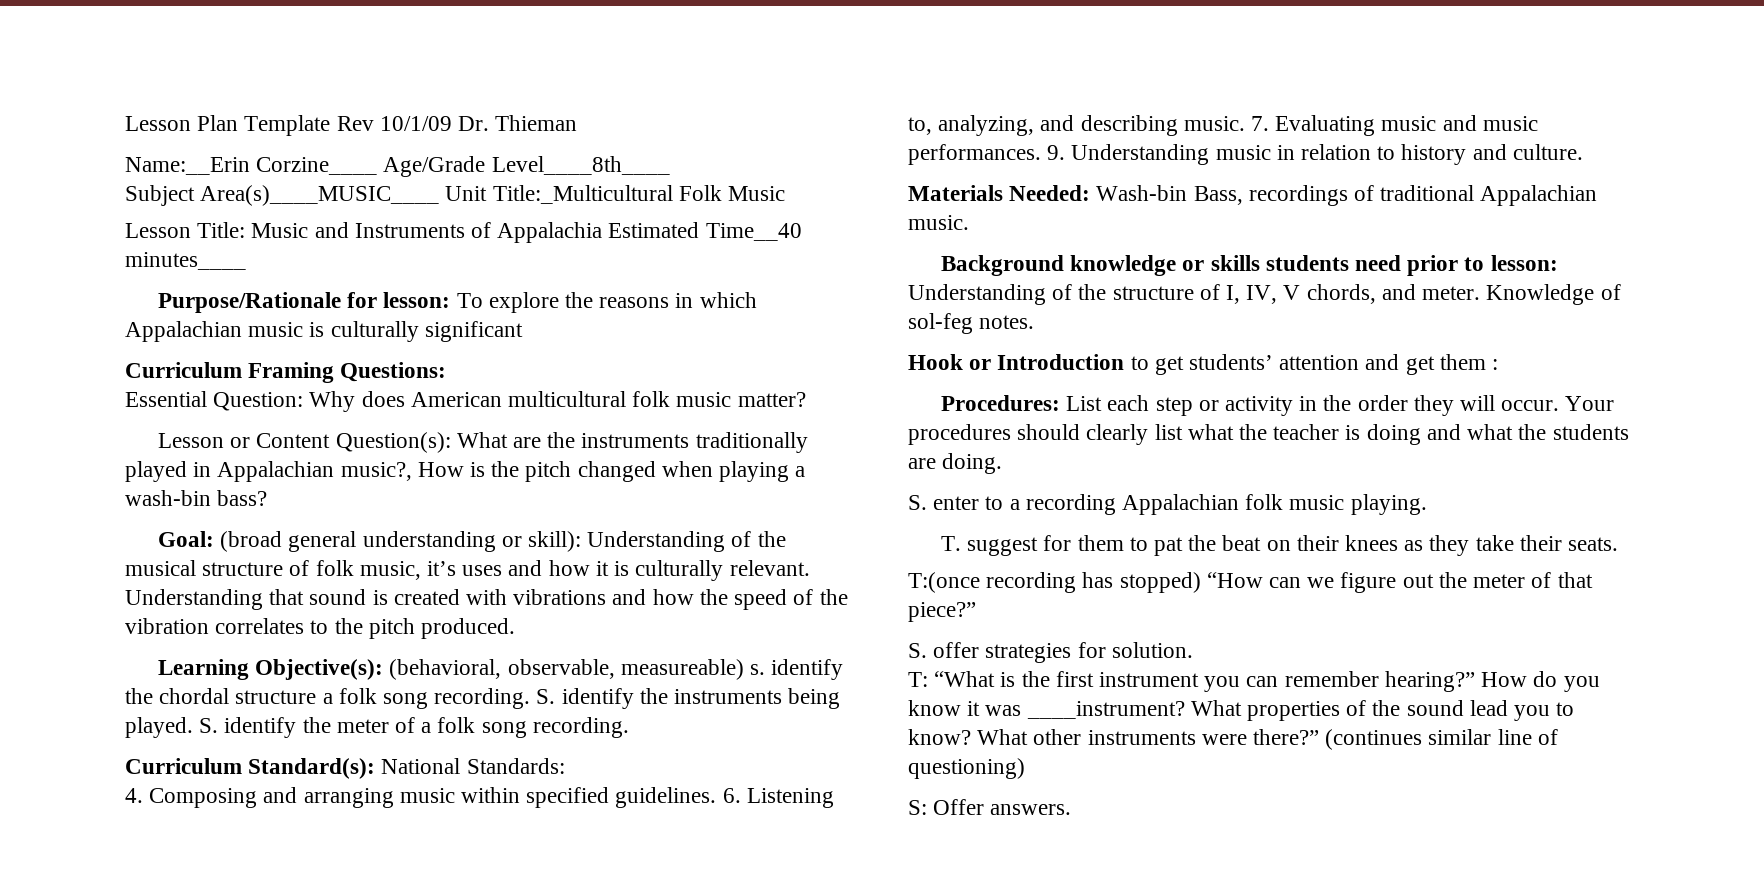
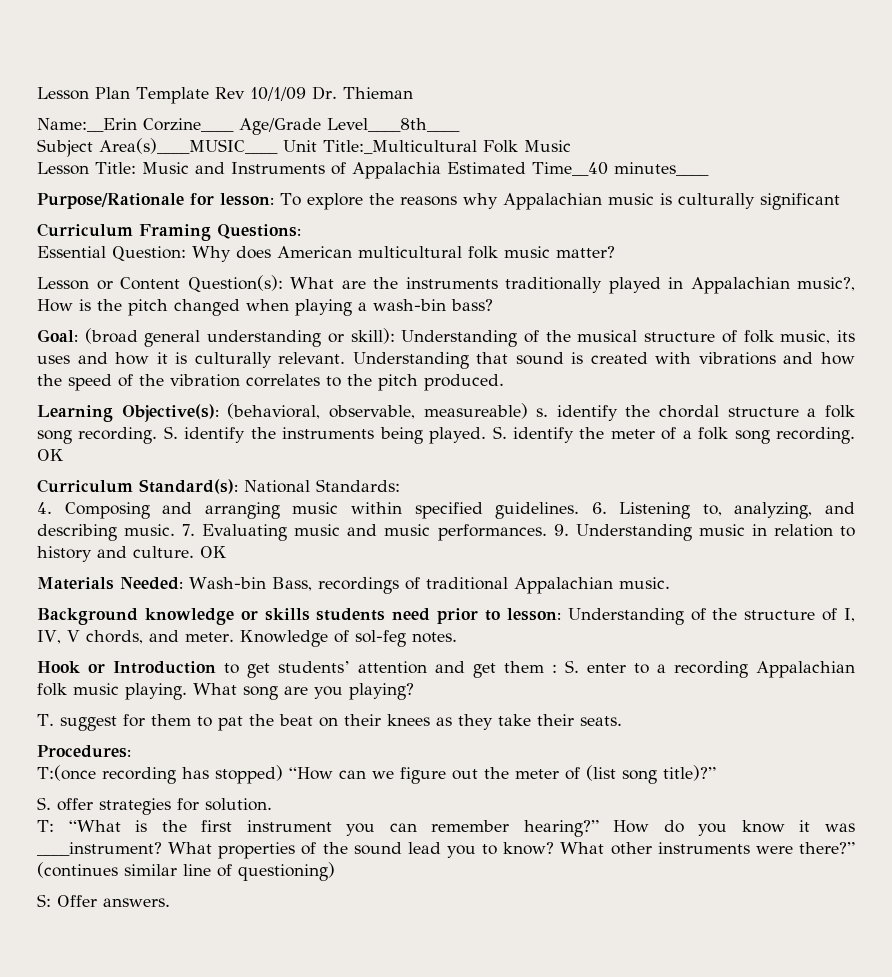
[675,292,757,308] in which -> [462,193,498,209] why
[427,561,457,576] it’s -> [836,330,855,342] its
(629, 727) none -> [37,449,64,461] OK
(1583, 152) none -> [200,546,227,558] OK
[940,395,1615,416] [908,424,1629,445] [908,453,1003,474] // Procedures: List each step or activity in the order they will occur. Your procedures should clearly list what the teacher is doing and what the students are doing. // -> (557, 668) none
(1427, 504) none -> [193,683,414,700] What song are you playing?
(1619, 544) none -> [37,745,131,758] // Procedures:
[1557,572,1593,588] [908,602,976,622] that piece?” -> [586,765,716,784] (list song title)?”

